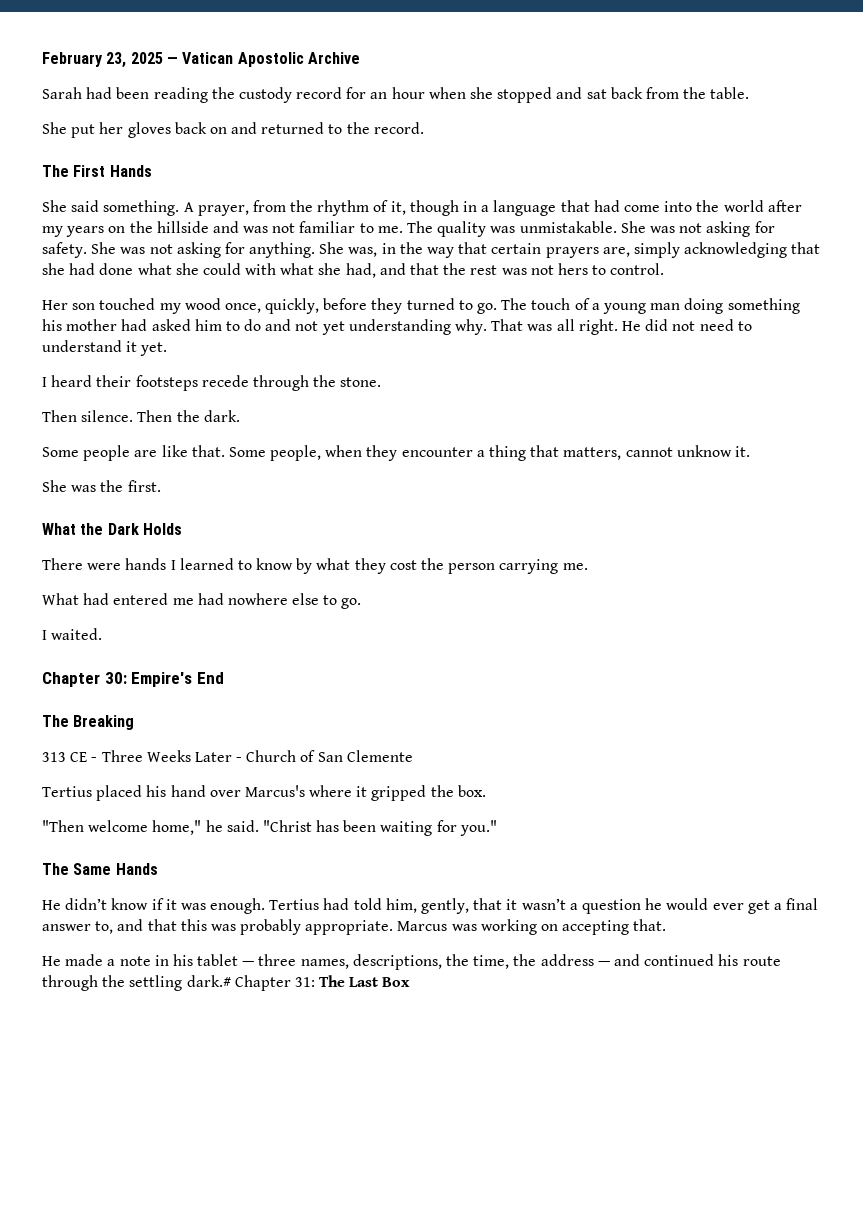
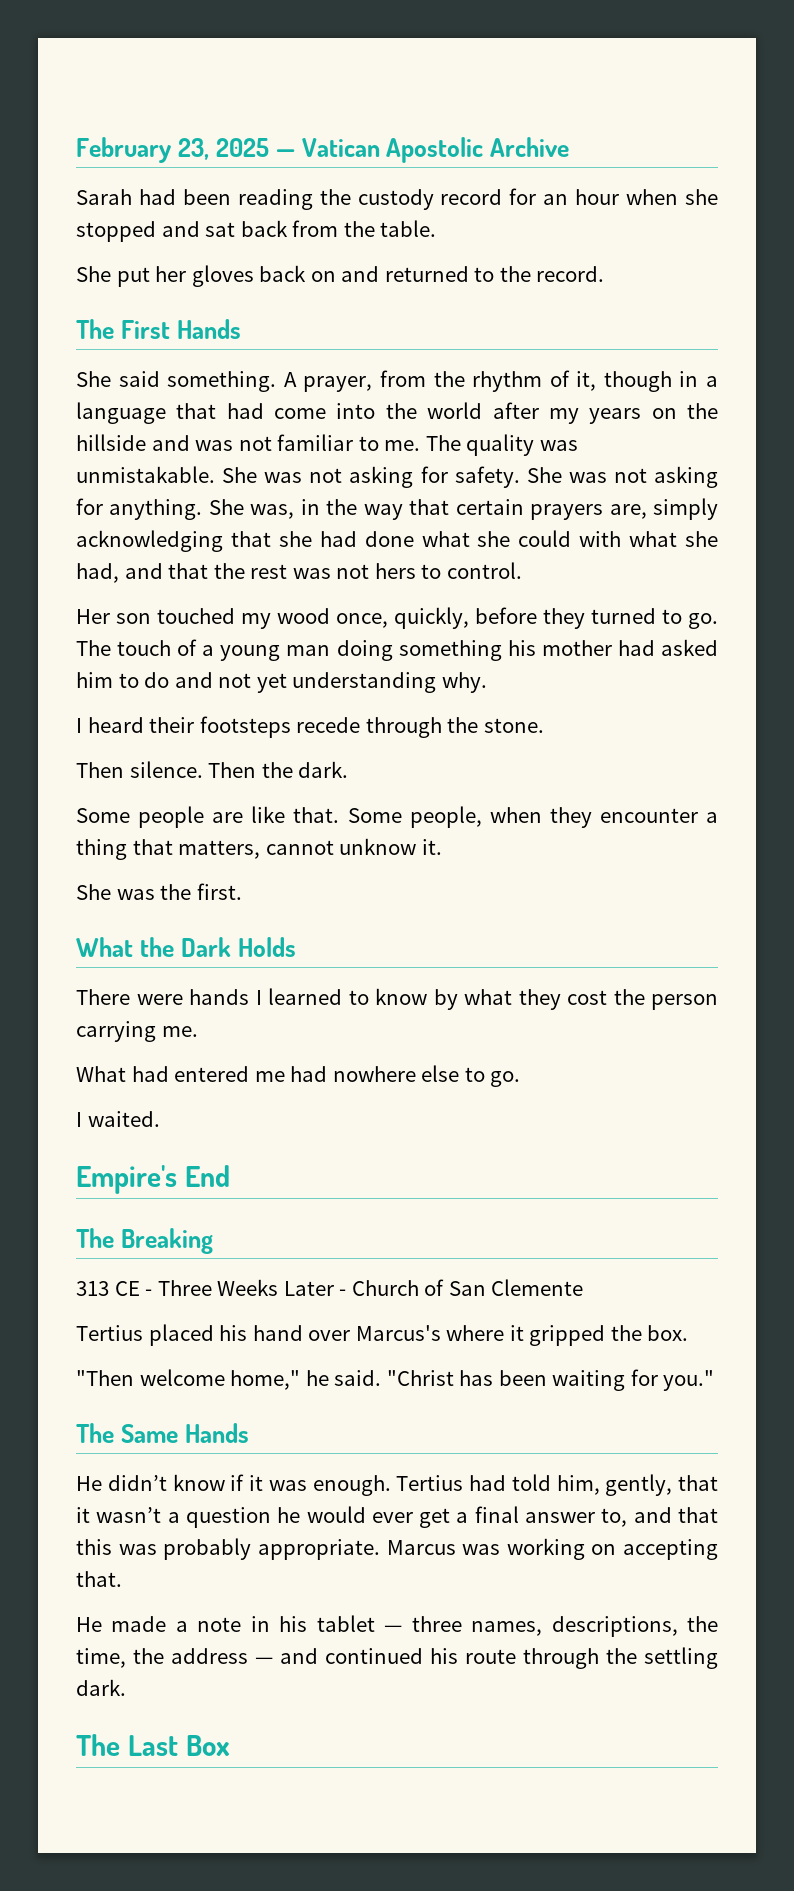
[491,319,752,335] [42,340,168,356] That was all right. He did not need to understand it yet. -> (487, 682) none
[42,672,127,687] Chapter 30: -> (160, 1119) none
[186,975,315,991] dark.# Chapter 31: -> [76,1679,126,1696] dark. //

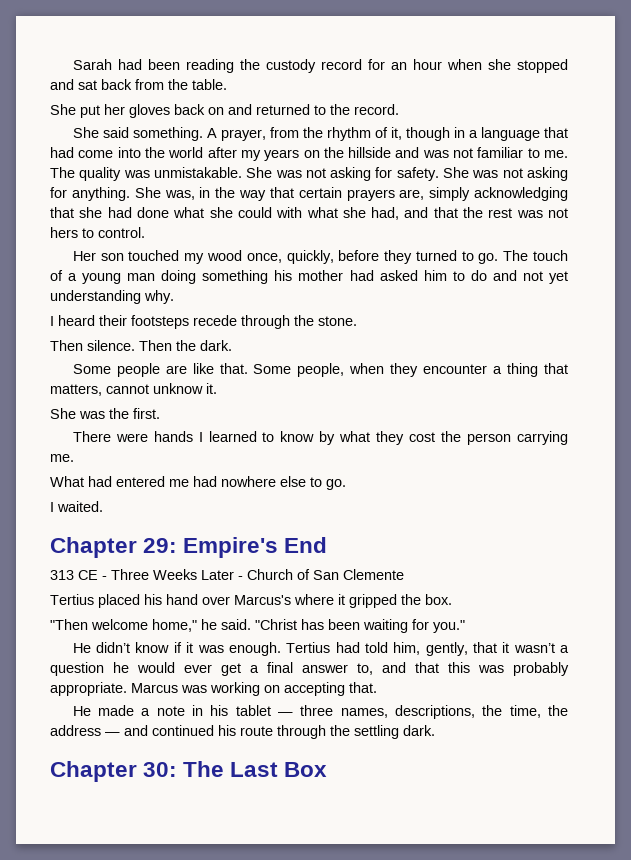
[76,137,570,163] February 23, 2025 — Vatican Apostolic Archive // -> (72, 64) none
[76,319,241,339] // The First Hands -> (399, 109) none
[76,937,296,957] // What the Dark Holds -> (160, 413) none
(160, 1119) none -> [50,537,178,558] Chapter 29:
[76,1228,213,1254] // The Breaking -> (328, 545) none
[76,1423,249,1443] // The Same Hands -> (465, 626) none
(126, 1687) none -> [50,761,178,782] Chapter 30:

